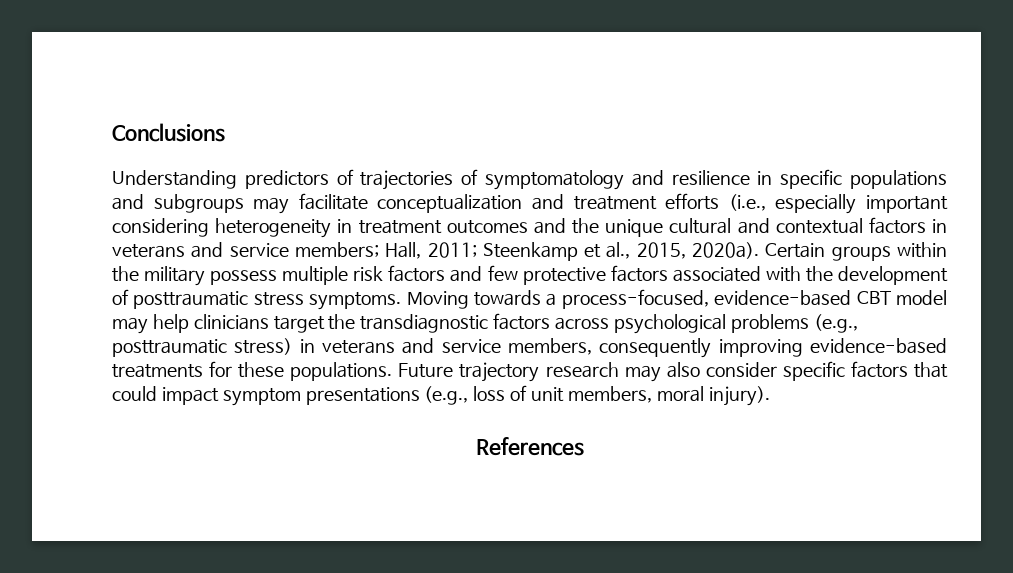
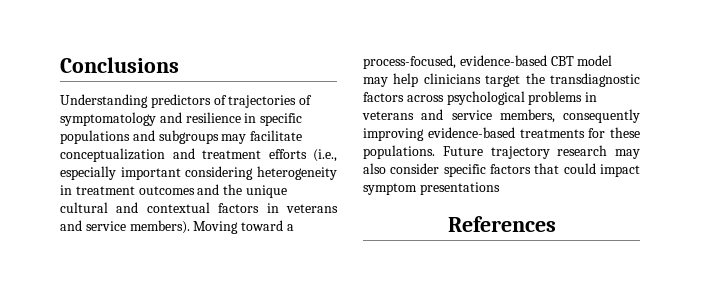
[294,242,948,261] [112,265,948,286] [112,289,542,310] members; Hall, 2011; Steenkamp et al., 2015, 2020a). Certain groups within the military possess multiple risk factors and few protective factors associated with the development of posttraumatic stress symptoms. Moving towards -> [129,220,284,234] members). Moving toward
[813,314,858,333] [112,338,293,357] (e.g., posttraumatic stress) -> (583, 98) none
[424,385,770,406] (e.g., loss of unit members, moral injury). -> (500, 188) none

